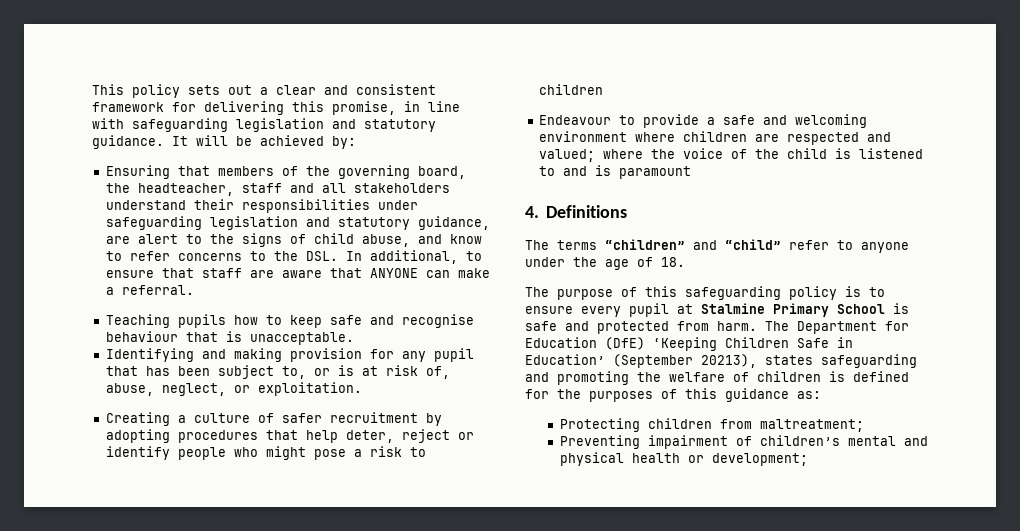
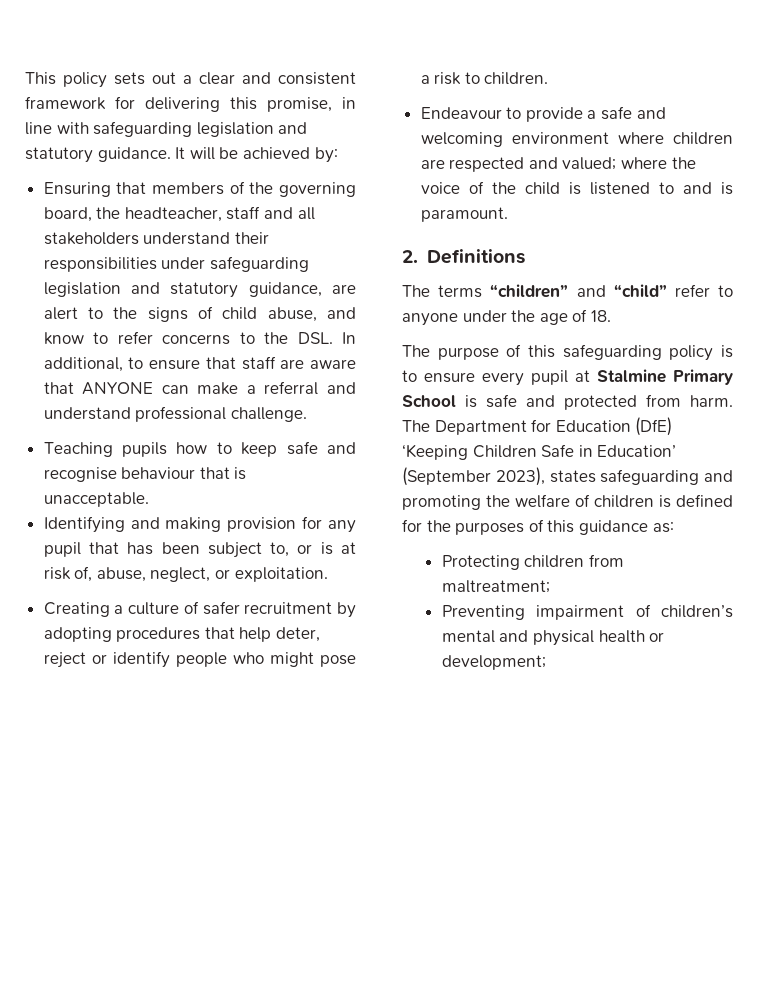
[121,285,194,295] referral. -> [264,381,357,395] [43,406,307,422] referral and understand professional challenge.
[538,84,603,95] children -> [484,72,549,85] children.
[618,166,691,179] [525,206,539,218] paramount // 4. -> [420,207,508,222] [402,250,418,263] paramount. // 2.
[701,354,757,368] 20213), -> [495,467,545,486] 2023),

